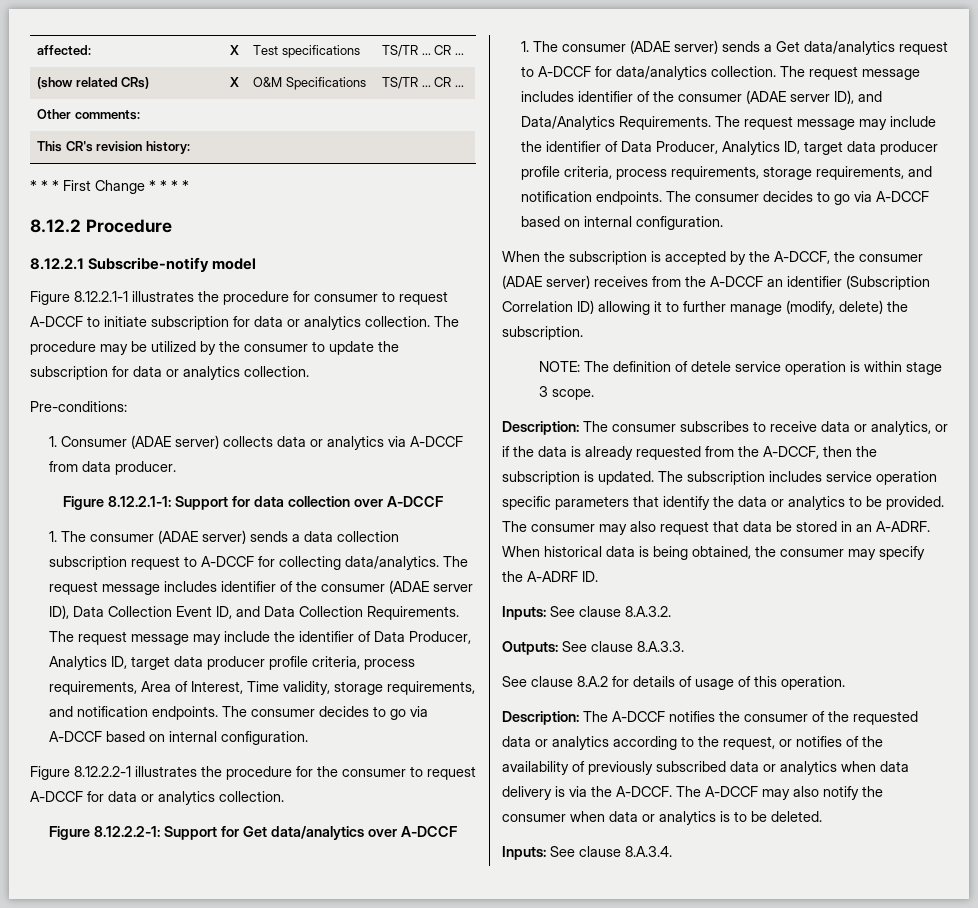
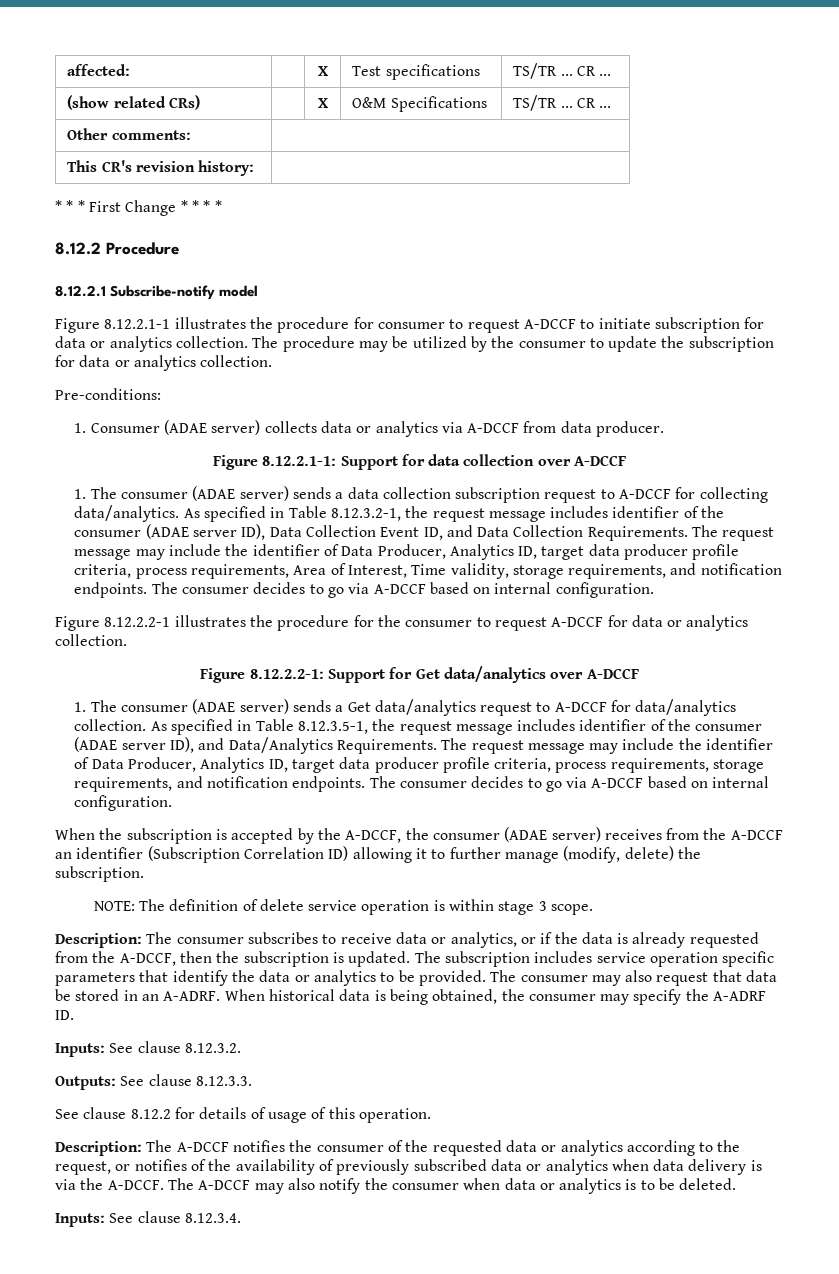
[442,556,468,567] The -> [183,506,429,522] As specified in Table 8.12.3.2-1, the
[779,66,805,77] The -> [150,719,396,735] As specified in Table 8.12.3.5-1, the
[691,361,732,372] detele -> [259,899,304,911] delete
[625,606,671,617] 8.A.3.2. -> [184,1043,241,1053] 8.12.3.2.
[637,641,684,652] [502,676,608,687] 8.A.3.3. // See clause 8.A.2 -> [195,1076,252,1086] [55,1107,171,1119] 8.12.3.3. // See clause 8.12.2
[625,846,672,857] 8.A.3.4. -> [184,1213,241,1223] 8.12.3.4.

